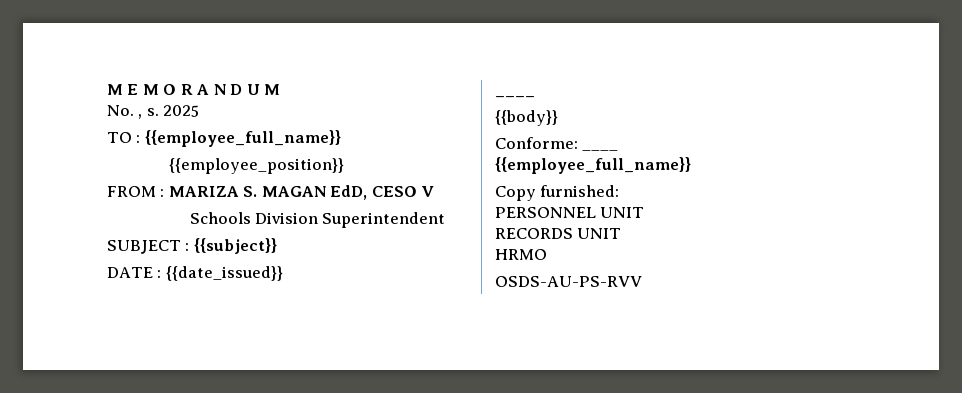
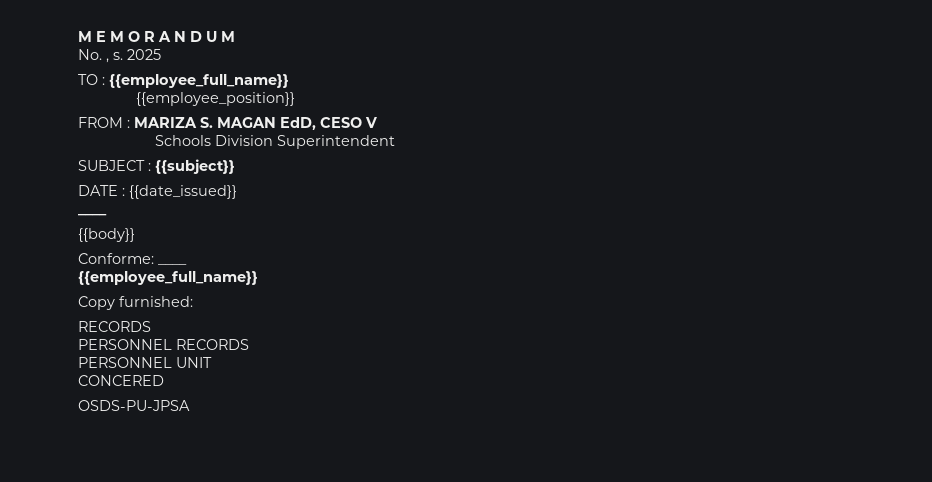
(620, 191) none -> [78,321,151,332] [78,339,249,350] // RECORDS // PERSONNEL RECORDS
[495,228,622,239] [495,249,547,260] [495,276,642,287] RECORDS UNIT // HRMO // OSDS-AU-PS-RVV -> [78,375,164,386] [78,400,190,411] CONCERED // OSDS-PU-JPSA

